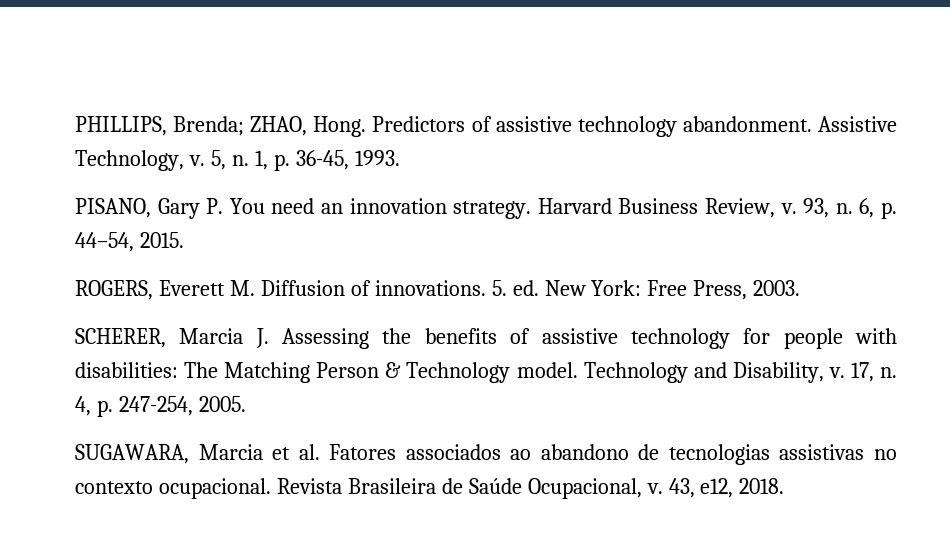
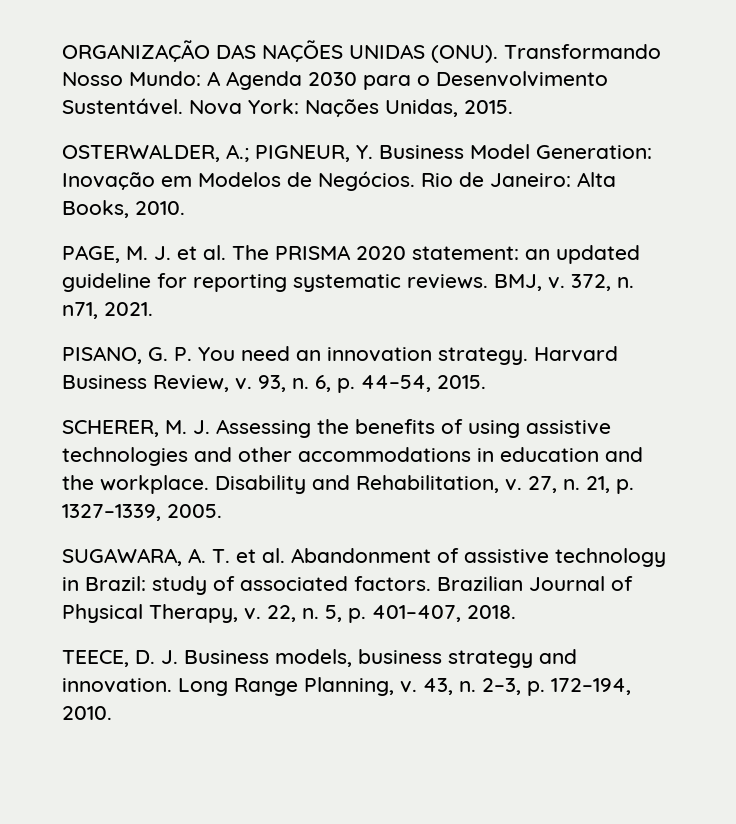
[75,116,897,137] [75,150,400,171] PHILLIPS, Brenda; ZHAO, Hong. Predictors of assistive technology abandonment. Assistive Technology, v. 5, n. 1, p. 36-45, 1993. -> [62,40,661,63] [62,71,608,90] [62,98,513,117] [62,144,652,162] [62,171,616,191] [62,200,185,218] [62,245,640,264] [62,273,634,292] [62,302,153,319] ORGANIZAÇÃO DAS NAÇÕES UNIDAS (ONU). Transformando Nosso Mundo: A Agenda 2030 para o Desenvolvimento Sustentável. Nova York: Nações Unidas, 2015. // OSTERWALDER, A.; PIGNEUR, Y. Business Model Generation: Inovação em Modelos de Negócios. Rio de Janeiro: Alta Books, 2010. // PAGE, M. J. et al. The PRISMA 2020 statement: an updated guideline for reporting systematic reviews. BMJ, v. 372, n. n71, 2021.
[157,198,200,219] Gary -> [148,347,168,361] G.
[75,280,801,300] [75,328,244,348] ROGERS, Everett M. Diffusion of innovations. 5. ed. New York: Free Press, 2003. // SCHERER, Marcia -> [62,420,187,437] SCHERER, M.
[541,328,898,349] [75,362,898,383] [75,396,246,417] [75,444,897,465] [75,478,785,499] assistive technology for people with disabilities: The Matching Person & Technology model. Technology and Disability, v. 17, n. 4, p. 247-254, 2005. // SUGAWARA, Marcia et al. Fatores associados ao abandono de tecnologias assistivas no contexto ocupacional. Revista Brasileira de Saúde Ocupacional, v. 43, e12, 2018. -> [468,420,611,438] [62,447,643,466] [62,475,634,494] [62,504,222,521] [62,548,666,567] [62,576,633,595] [62,604,516,623] [62,649,577,668] [62,677,631,696] [62,706,112,720] using assistive technologies and other accommodations in education and the workplace. Disability and Rehabilitation, v. 27, n. 21, p. 1327–1339, 2005. // SUGAWARA, A. T. et al. Abandonment of assistive technology in Brazil: study of associated factors. Brazilian Journal of Physical Therapy, v. 22, n. 5, p. 401–407, 2018. // TEECE, D. J. Business models, business strategy and innovation. Long Range Planning, v. 43, n. 2–3, p. 172–194, 2010.

